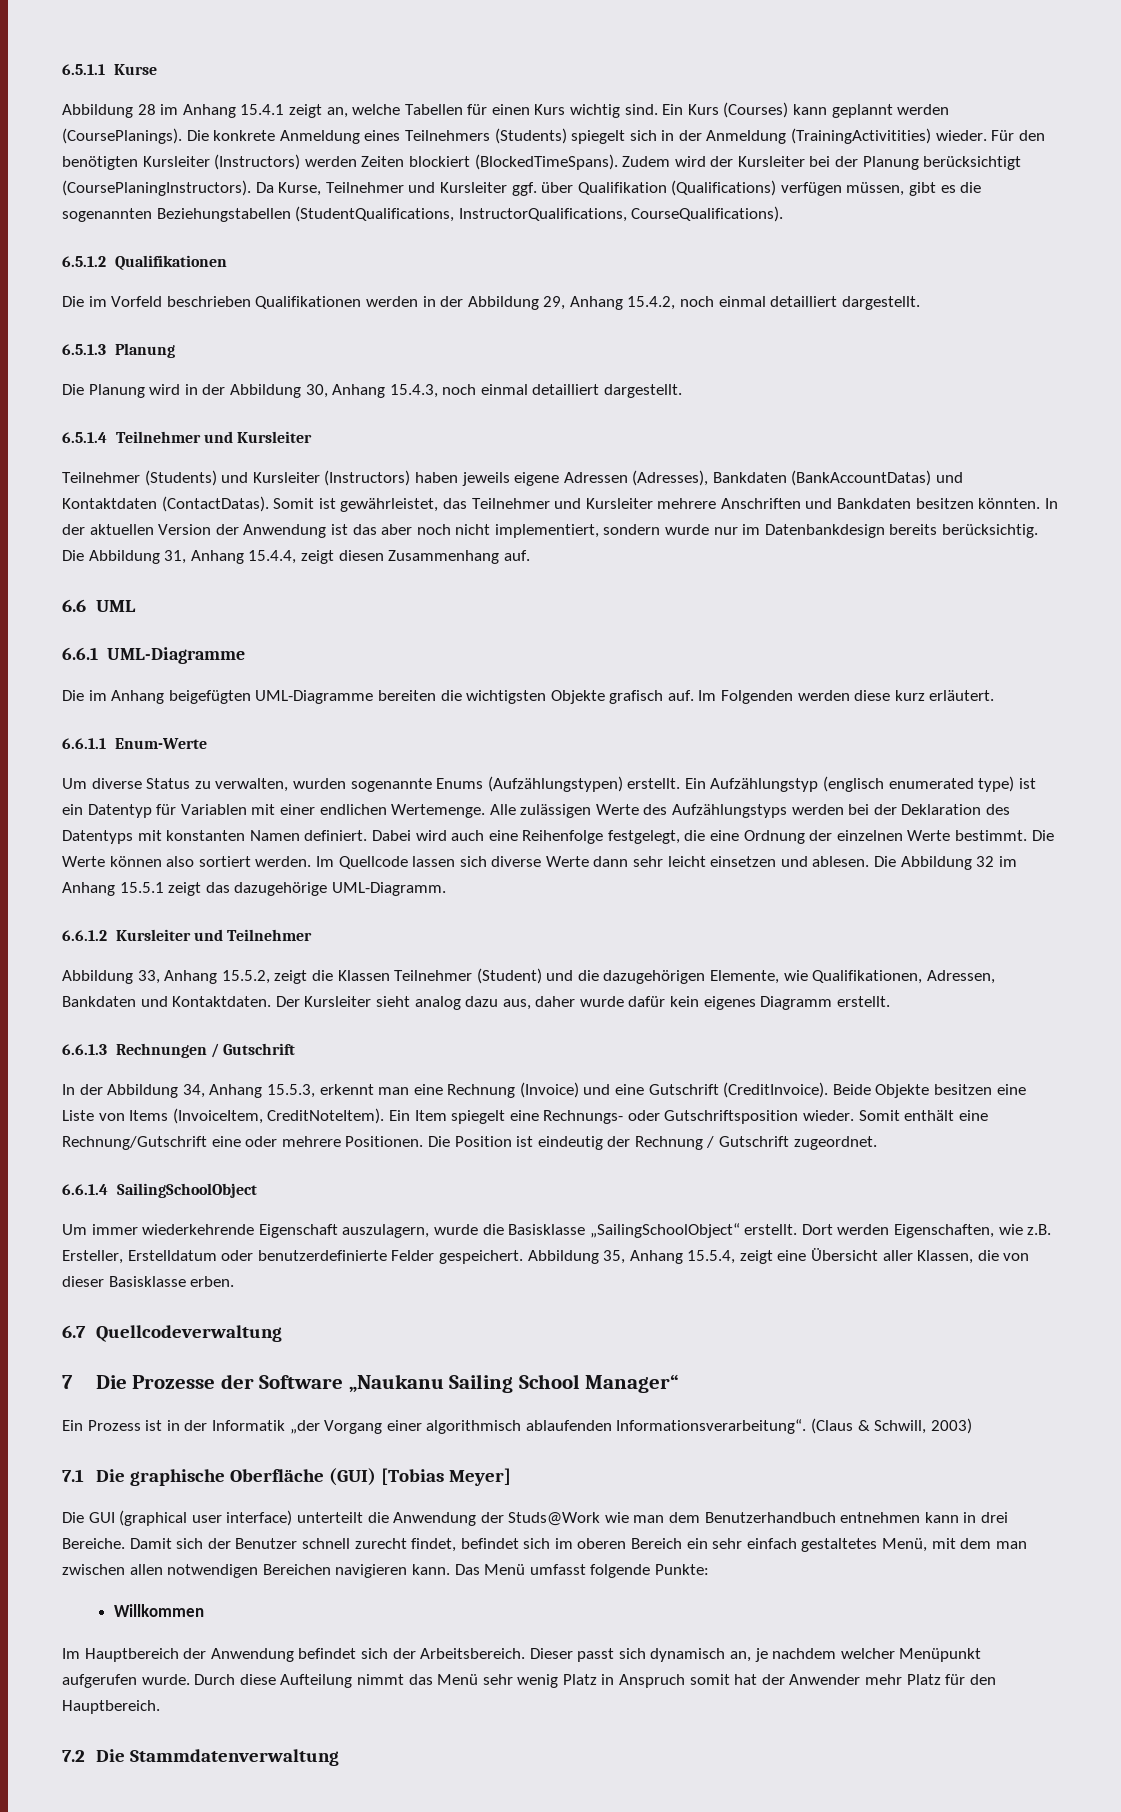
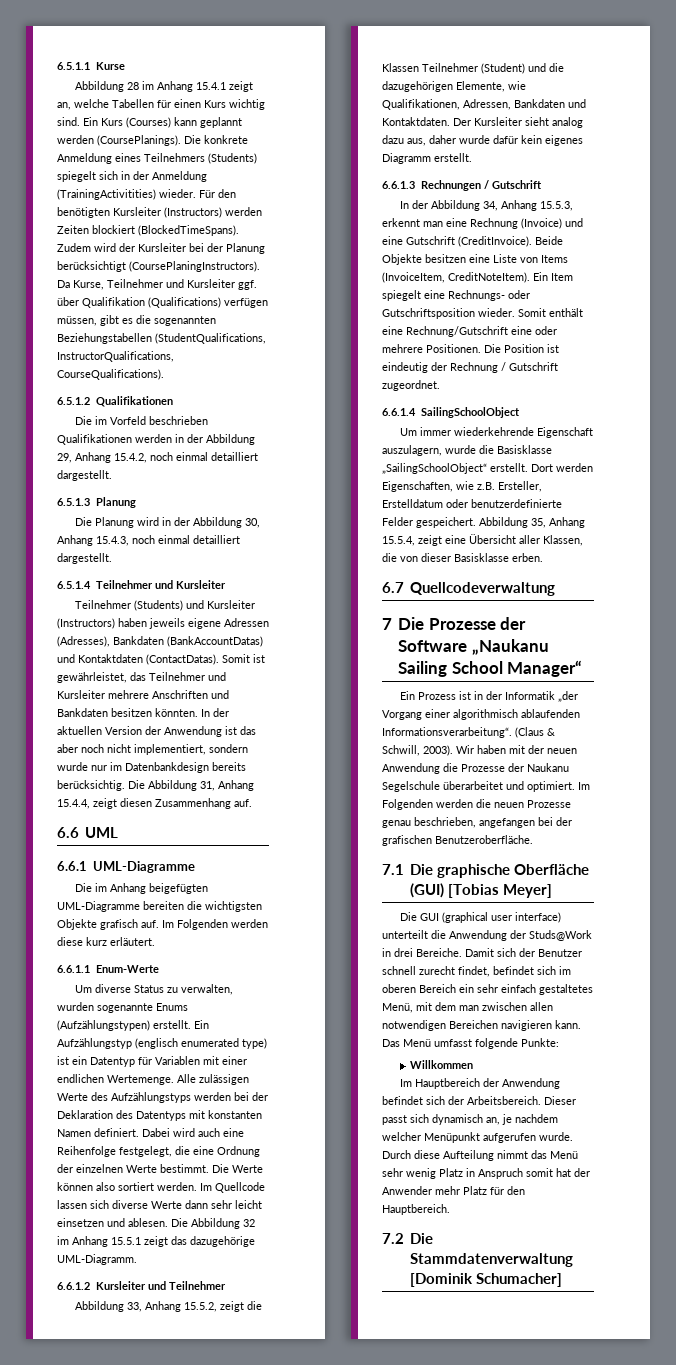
[930,1418,972,1434] 2003) -> [423,745,577,756] [382,763,569,774] [382,781,590,792] [382,799,571,810] [382,817,572,828] [382,835,533,846] 2003). Wir haben mit der neuen Anwendung die Prozesse der Naukanu Segelschule überarbeitet und optimiert. Im Folgenden werden die neuen Prozesse genau beschrieben, angefangen bei der grafischen Benutzeroberfläche.
[604,1512,959,1523] wie man dem Benutzerhandbuch entnehmen kann -> (592, 935) none
(339, 1757) none -> [409,1273,562,1287] [Dominik Schumacher]

